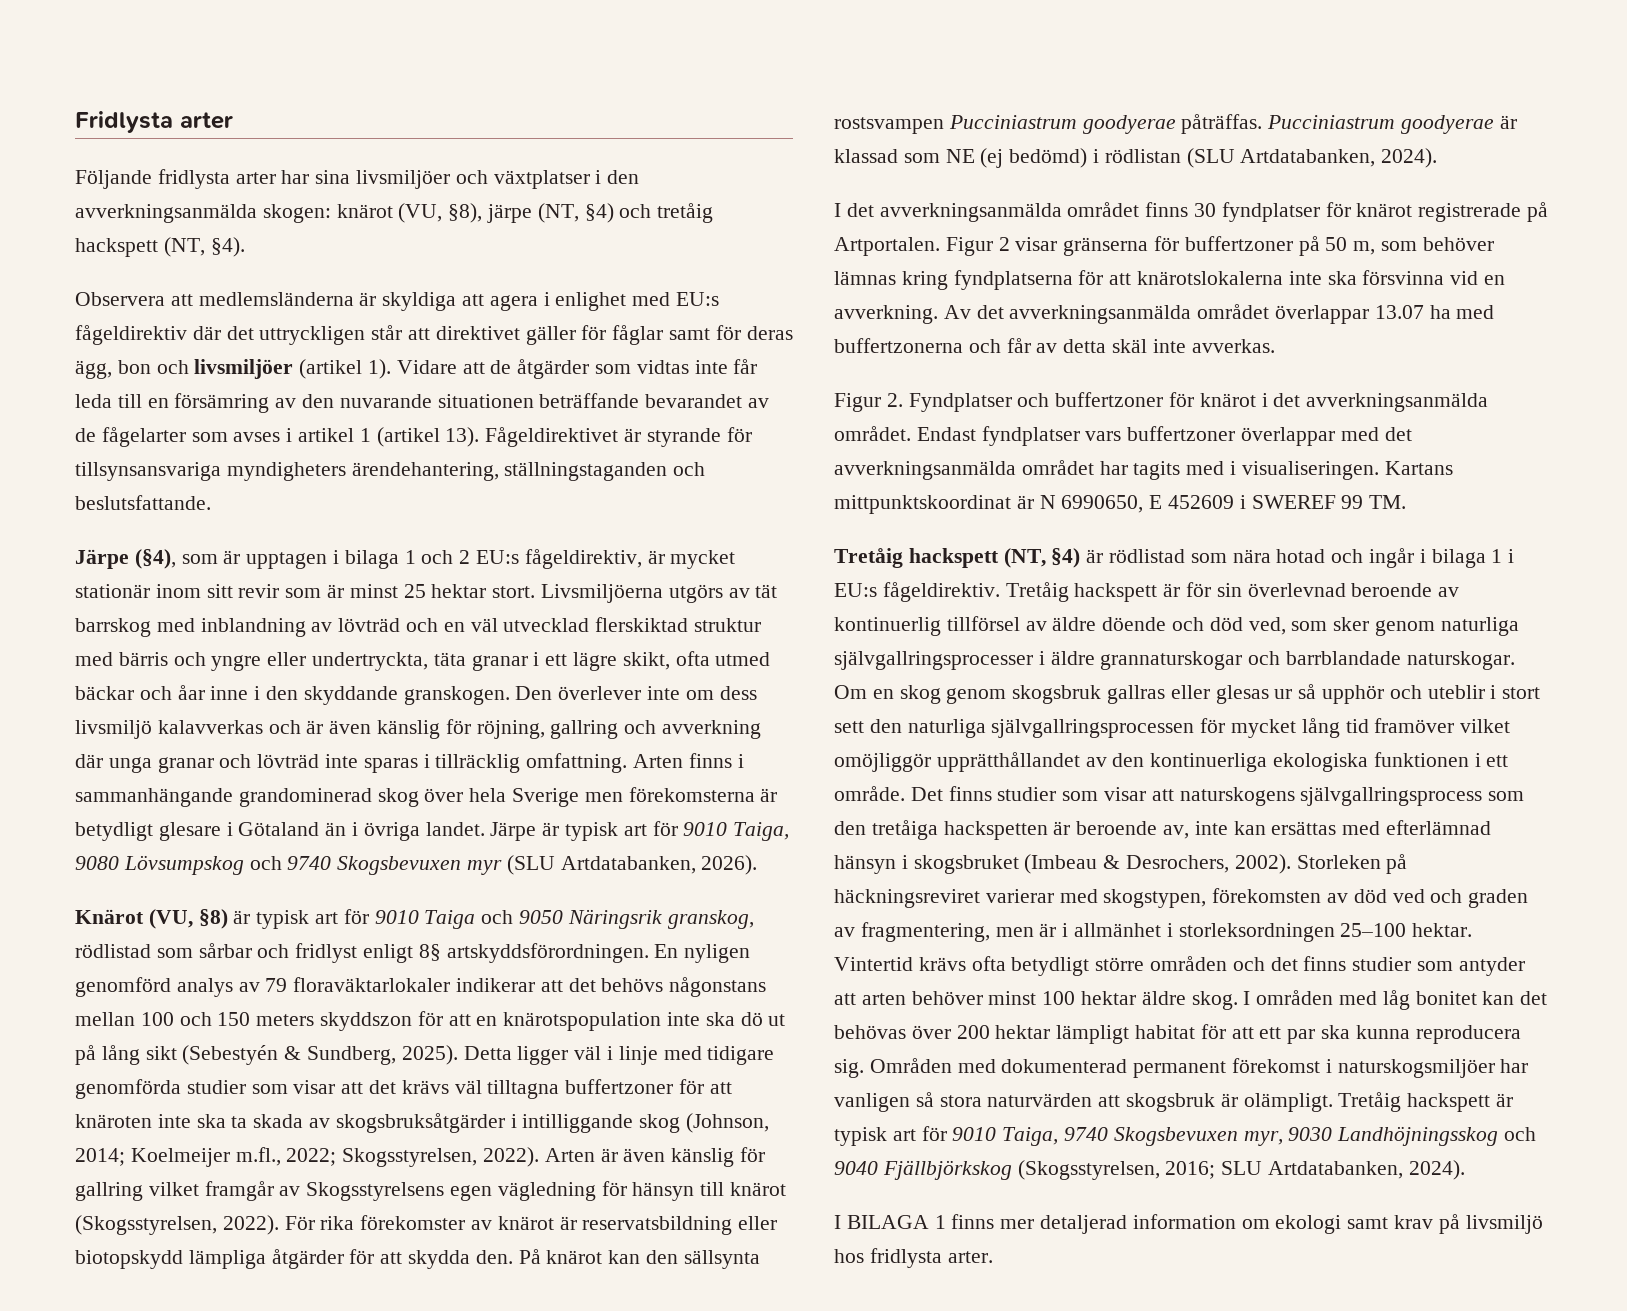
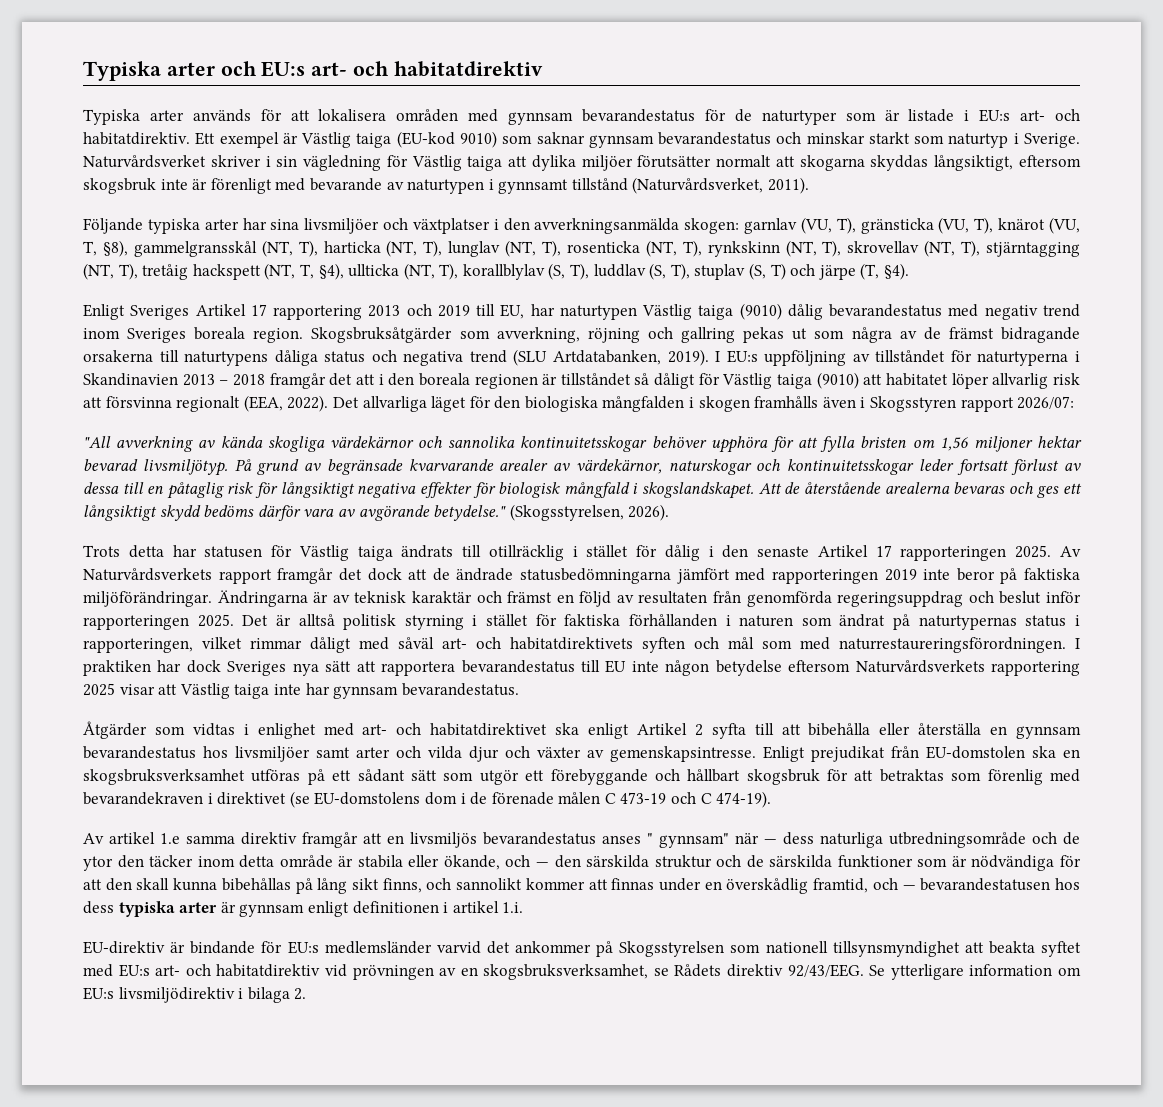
[75,111,233,133] Fridlysta arter -> [83,61,543,81] [83,109,1080,125] [83,131,1081,148] [83,155,1081,171] [83,177,810,194] Typiska arter och EU:s art- och habitatdirektiv // Typiska arter används för att lokalisera områden med gynnsam bevarandestatus för de naturtyper som är listade i EU:s art- och habitatdirektiv. Ett exempel är Västlig taiga (EU-kod 9010) som saknar gynnsam bevarandestatus och minskar starkt som naturtyp i Sverige. Naturvårdsverket skriver i sin vägledning för Västlig taiga att dylika miljöer förutsätter normalt att skogarna skyddas långsiktigt, eftersom skogsbruk inte är förenligt med bevarande av naturtypen i gynnsamt tillstånd (Naturvårdsverket, 2011).
[157,169,230,189] fridlysta -> [147,218,200,234] typiska
[336,203,714,223] [75,237,245,257] [75,292,720,311] [75,325,793,345] [75,359,758,379] [75,393,770,413] [75,427,752,447] [75,462,706,481] [75,495,211,510] [75,549,736,569] [75,584,778,603] [75,617,762,637] [75,651,771,671] [75,685,757,705] [75,719,762,739] [75,753,744,773] [75,787,778,807] [75,821,790,841] [75,855,758,875] [75,909,754,929] [75,943,751,963] [75,977,767,997] [75,1011,786,1031] [75,1045,775,1065] [75,1079,732,1099] [75,1113,770,1133] [75,1147,766,1167] [75,1181,787,1201] [75,1215,778,1235] [75,1249,760,1269] [834,114,1517,134] [834,148,1438,168] [834,202,1549,222] [834,236,1494,256] [834,270,1506,290] [834,304,1495,324] [834,338,1275,353] [834,392,1489,412] [834,426,1412,446] [834,460,1453,480] [834,495,1407,514] [834,548,1515,568] [834,582,1460,602] [834,616,1519,636] [834,651,1515,670] [834,684,1541,704] [834,718,1511,738] [834,752,1509,772] [834,786,1525,806] [834,820,1492,840] [834,854,1408,874] [834,888,1529,908] [834,922,1473,942] [834,956,1525,976] [834,990,1548,1010] [834,1024,1521,1044] [834,1058,1529,1078] [834,1092,1514,1112] [834,1126,1537,1146] [834,1160,1465,1180] [834,1214,1543,1234] [834,1248,993,1268] knärot (VU, §8), järpe (NT, §4) och tretåig hackspett (NT, §4). // Observera att medlemsländerna är skyldiga att agera i enlighet med EU:s fågeldirektiv där det uttryckligen står att direktivet gäller för fåglar samt för deras ägg, bon och livsmiljöer (artikel 1). Vidare att de åtgärder som vidtas inte får leda till en försämring av den nuvarande situationen beträffande bevarandet av de fågelarter som avses i artikel 1 (artikel 13). Fågeldirektivet är styrande för tillsynsansvariga myndigheters ärendehantering, ställningstaganden och beslutsfattande. // Järpe (§4), som är upptagen i bilaga 1 och 2 EU:s fågeldirektiv, är mycket stationär inom sitt revir som är minst 25 hektar stort. Livsmiljöerna utgörs av tät barrskog med inblandning av lövträd och en väl utvecklad flerskiktad struktur med bärris och yngre eller undertryckta, täta granar i ett lägre skikt, ofta utmed bäckar och åar inne i den skyddande granskogen. Den överlever inte om dess livsmiljö kalavverkas och är även känslig för röjning, gallring och avverkning där unga granar och lövträd inte sparas i tillräcklig omfattning. Arten finns i sammanhängande grandominerad skog över hela Sverige men förekomsterna är betydligt glesare i Götaland än i övriga landet. Järpe är typisk art för 9010 Taiga, 9080 Lövsumpskog och 9740 Skogsbevuxen myr (SLU Artdatabanken, 2026). // Knärot (VU, §8) är typisk art för 9010 Taiga och 9050 Näringsrik granskog, rödlistad som sårbar och fridlyst enligt 8§ artskyddsförordningen. En nyligen genomförd analys av 79 floraväktarlokaler indikerar att det behövs någonstans mellan 100 och 150 meters skyddszon för att en knärotspopulation inte ska dö ut på lång sikt (Sebestyén & Sundberg, 2025). Detta ligger väl i linje med tidigare genomförda studier som visar att det krävs väl tilltagna buffertzoner för att knäroten inte ska ta skada av skogsbruksåtgärder i intilliggande skog (Johnson, 2014; Koelmeijer m.fl., 2022; Skogsstyrelsen, 2022). Arten är även känslig för gallring vilket framgår av Skogsstyrelsens egen vägledning för hänsyn till knärot (Skogsstyrelsen, 2022). För rika förekomster av knärot är reservatsbildning eller biotopskydd lämpliga åtgärder för att skydda den. På knärot kan den sällsynta rostsvampen Pucciniastrum goodyerae påträffas. Pucciniastrum goodyerae är klassad som NE (ej bedömd) i rödlistan (SLU Artdatabanken, 2024). // I det avverkningsanmälda området finns 30 fyndplatser för knärot registrerade på Artportalen. Figur 2 visar gränserna för buffertzoner på 50 m, som behöver lämnas kring fyndplatserna för att knärotslokalerna inte ska försvinna vid en avverkning. Av det avverkningsanmälda området överlappar 13.07 ha med buffertzonerna och får av detta skäl inte avverkas. // Figur 2. Fyndplatser och buffertzoner för knärot i det avverkningsanmälda området. Endast fyndplatser vars buffertzoner överlappar med det avverkningsanmälda området har tagits med i visualiseringen. Kartans mittpunktskoordinat är N 6990650, E 452609 i SWEREF 99 TM. // Tretåig hackspett (NT, §4) är rödlistad som nära hotad och ingår i bilaga 1 i EU:s fågeldirektiv. Tretåig hackspett är för sin överlevnad beroende av kontinuerlig tillförsel av äldre döende och död ved, som sker genom naturliga självgallringsprocesser i äldre grannaturskogar och barrblandade naturskogar. Om en skog genom skogsbruk gallras eller glesas ur så upphör och uteblir i stort sett den naturliga självgallringsprocessen för mycket lång tid framöver vilket omöjliggör upprätthållandet av den kontinuerliga ekologiska funktionen i ett område. Det finns studier som visar att naturskogens självgallringsprocess som den tretåiga hackspetten är beroende av, inte kan ersättas med efterlämnad hänsyn i skogsbruket (Imbeau & Desrochers, 2002). Storleken på häckningsreviret varierar med skogstypen, förekomsten av död ved och graden av fragmentering, men är i allmänhet i storleksordningen 25–100 hektar. Vintertid krävs ofta betydligt större områden och det finns studier som antyder att arten behöver minst 100 hektar äldre skog. I områden med låg bonitet kan det behövas över 200 hektar lämpligt habitat för att ett par ska kunna reproducera sig. Områden med dokumenterad permanent förekomst i naturskogsmiljöer har vanligen så stora naturvärden att skogsbruk är olämpligt. Tretåig hackspett är typisk art för 9010 Taiga, 9740 Skogsbevuxen myr, 9030 Landhöjningsskog och 9040 Fjällbjörkskog (Skogsstyrelsen, 2016; SLU Artdatabanken, 2024). // I BILAGA 1 finns mer detaljerad information om ekologi samt krav på livsmiljö hos fridlysta arter. -> [744,217,1081,234] [83,240,1080,257] [83,263,909,280] [83,303,1081,320] [83,327,1080,343] [83,349,1080,366] [83,372,1081,389] [83,395,1075,412] [83,436,1082,453] [83,459,1081,476] [83,482,1082,499] [83,504,670,521] [83,545,1082,561] [83,568,1080,584] [83,590,1081,607] [83,614,1081,630] [83,637,1080,653] [83,660,1080,676] [83,683,519,699] [83,721,1081,739] [83,746,1080,762] [83,769,1081,785] [83,791,772,808] [83,832,1080,848] [83,855,1081,871] [83,878,1080,894] [83,901,524,917] [83,941,1081,957] [83,964,1082,980] [83,987,307,1003] garnlav (VU, T), gränsticka (VU, T), knärot (VU, T, §8), gammelgransskål (NT, T), harticka (NT, T), lunglav (NT, T), rosenticka (NT, T), rynkskinn (NT, T), skrovellav (NT, T), stjärntagging (NT, T), tretåig hackspett (NT, T, §4), ullticka (NT, T), korallblylav (S, T), luddlav (S, T), stuplav (S, T) och järpe (T, §4). // Enligt Sveriges Artikel 17 rapportering 2013 och 2019 till EU, har naturtypen Västlig taiga (9010) dålig bevarandestatus med negativ trend inom Sveriges boreala region. Skogsbruksåtgärder som avverkning, röjning och gallring pekas ut som några av de främst bidragande orsakerna till naturtypens dåliga status och negativa trend (SLU Artdatabanken, 2019). I EU:s uppföljning av tillståndet för naturtyperna i Skandinavien 2013 – 2018 framgår det att i den boreala regionen är tillståndet så dåligt för Västlig taiga (9010) att habitatet löper allvarlig risk att försvinna regionalt (EEA, 2022). Det allvarliga läget för den biologiska mångfalden i skogen framhålls även i Skogsstyren rapport 2026/07: // "All avverkning av kända skogliga värdekärnor och sannolika kontinuitetsskogar behöver upphöra för att fylla bristen om 1,56 miljoner hektar bevarad livsmiljötyp. På grund av begränsade kvarvarande arealer av värdekärnor, naturskogar och kontinuitetsskogar leder fortsatt förlust av dessa till en påtaglig risk för långsiktigt negativa effekter för biologisk mångfald i skogslandskapet. Att de återstående arealerna bevaras och ges ett långsiktigt skydd bedöms därför vara av avgörande betydelse." (Skogsstyrelsen, 2026). // Trots detta har statusen för Västlig taiga ändrats till otillräcklig i stället för dålig i den senaste Artikel 17 rapporteringen 2025. Av Naturvårdsverkets rapport framgår det dock att de ändrade statusbedömningarna jämfört med rapporteringen 2019 inte beror på faktiska miljöförändringar. Ändringarna är av teknisk karaktär och främst en följd av resultaten från genomförda regeringsuppdrag och beslut inför rapporteringen 2025. Det är alltså politisk styrning i stället för faktiska förhållanden i naturen som ändrat på naturtypernas status i rapporteringen, vilket rimmar dåligt med såväl art- och habitatdirektivets syften och mål som med naturrestaureringsförordningen. I praktiken har dock Sveriges nya sätt att rapportera bevarandestatus till EU inte någon betydelse eftersom Naturvårdsverkets rapportering 2025 visar att Västlig taiga inte har gynnsam bevarandestatus. // Åtgärder som vidtas i enlighet med art- och habitatdirektivet ska enligt Artikel 2 syfta till att bibehålla eller återställa en gynnsam bevarandestatus hos livsmiljöer samt arter och vilda djur och växter av gemenskapsintresse. Enligt prejudikat från EU-domstolen ska en skogsbruksverksamhet utföras på ett sådant sätt som utgör ett förebyggande och hållbart skogsbruk för att betraktas som förenlig med bevarandekraven i direktivet (se EU-domstolens dom i de förenade målen C 473-19 och C 474-19). // Av artikel 1.e samma direktiv framgår att en livsmiljös bevarandestatus anses " gynnsam" när — dess naturliga utbredningsområde och de ytor den täcker inom detta område är stabila eller ökande, och — den särskilda struktur och de särskilda funktioner som är nödvändiga för att den skall kunna bibehållas på lång sikt finns, och sannolikt kommer att finnas under en överskådlig framtid, och — bevarandestatusen hos dess typiska arter är gynnsam enligt definitionen i artikel 1.i. // EU-direktiv är bindande för EU:s medlemsländer varvid det ankommer på Skogsstyrelsen som nationell tillsynsmyndighet att beakta syftet med EU:s art- och habitatdirektiv vid prövningen av en skogsbruksverksamhet, se Rådets direktiv 92/43/EEG. Se ytterligare information om EU:s livsmiljödirektiv i bilaga 2.

